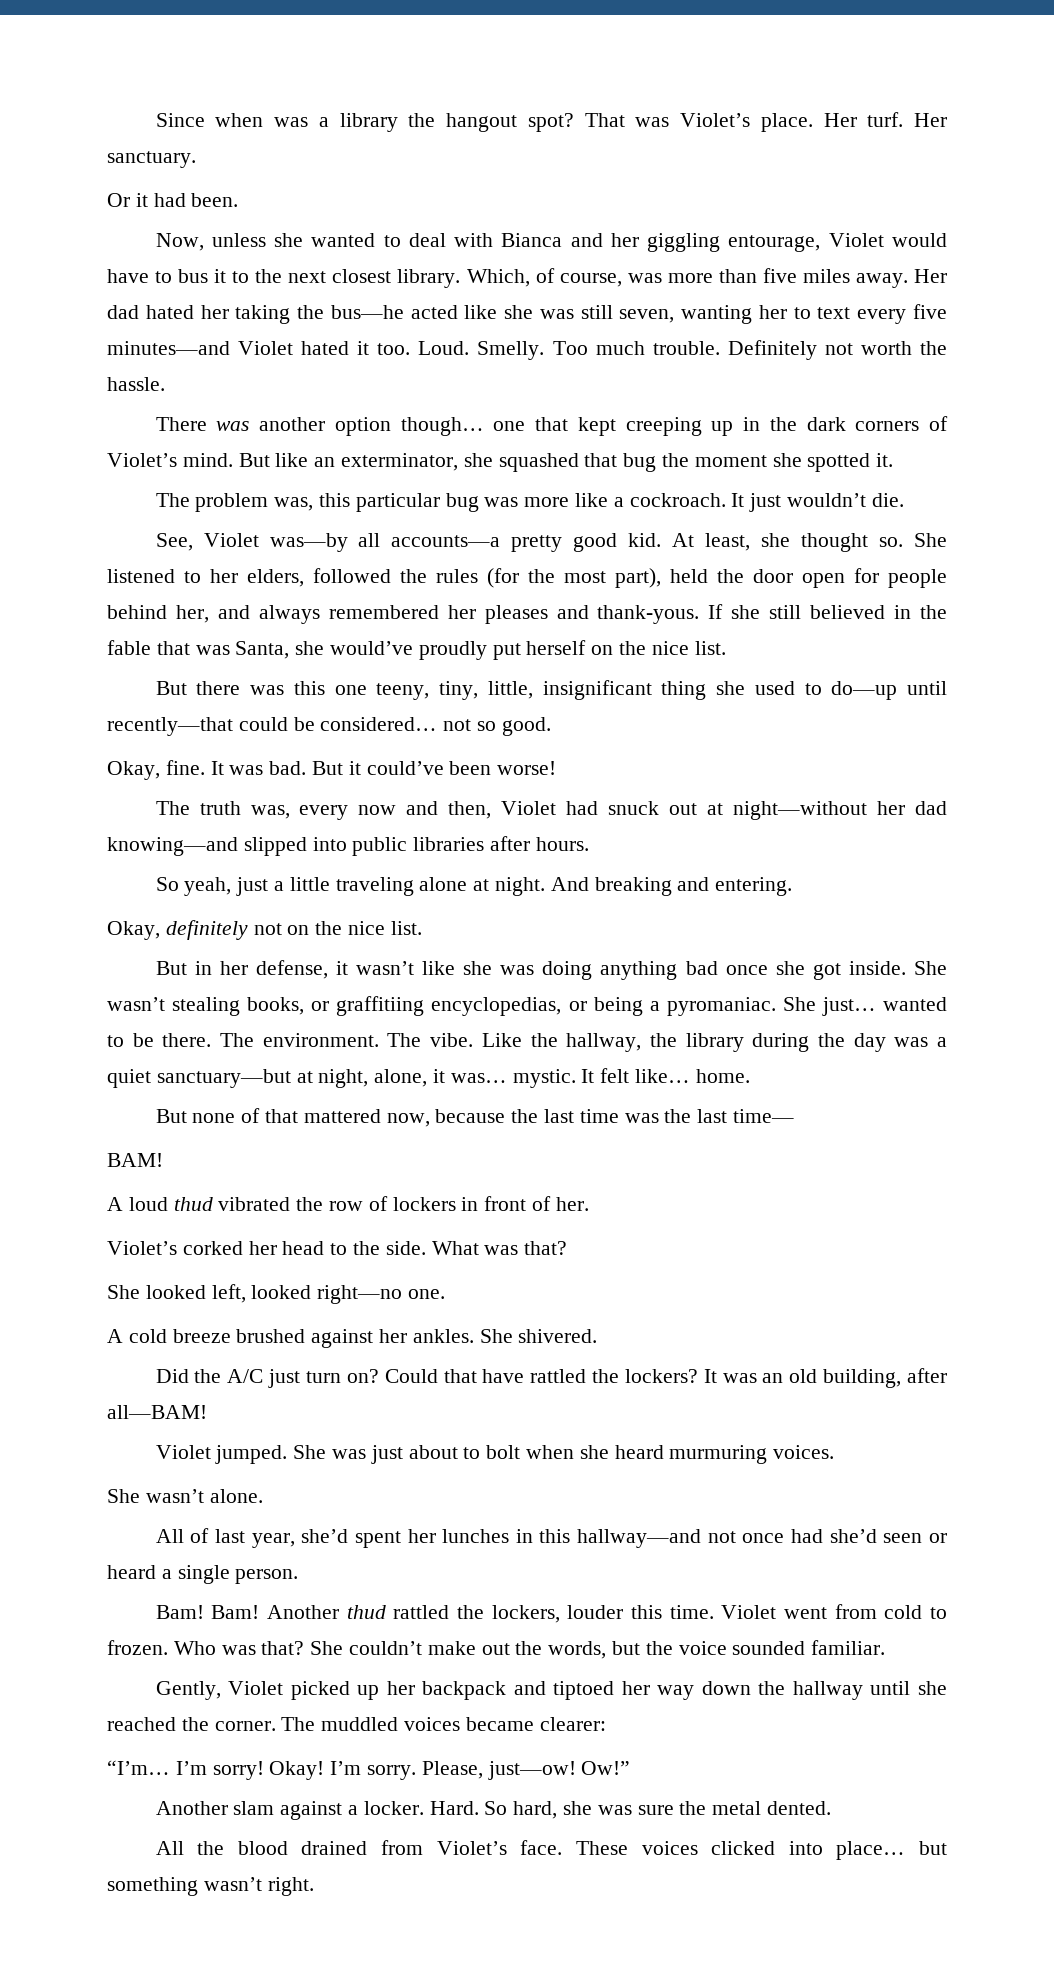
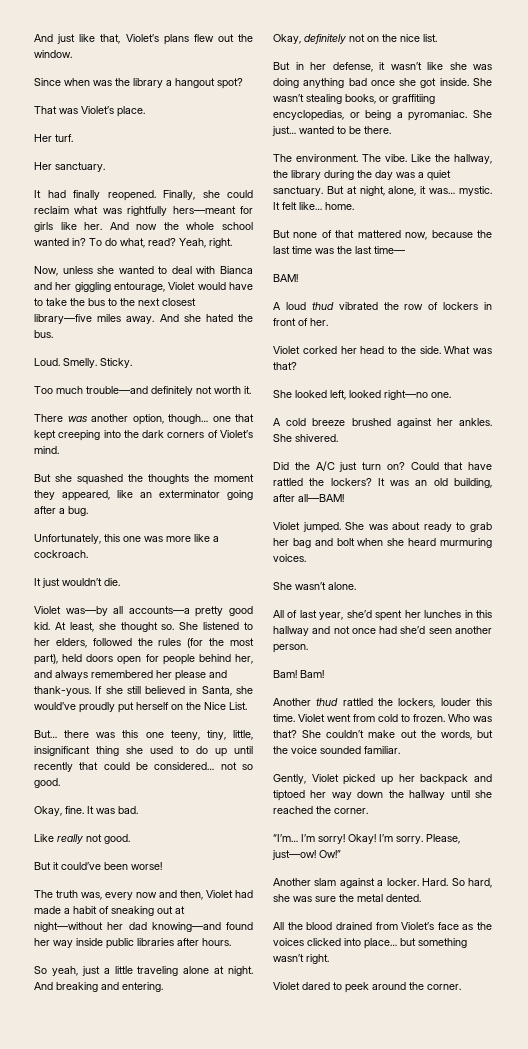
[155,113,436,132] Since when was a library the -> [34,34,253,45] [34,50,72,58] [34,78,172,88] And just like that, Violet’s plans flew out the window. // Since when was the library a
(574, 122) none -> (243, 83) //
(813, 122) none -> (145, 111) //
(904, 119) none -> (73, 138) //
[107,193,239,207] Or it had been. -> [34,190,253,201] [34,206,253,216] [34,222,254,232] [34,238,232,248] It had finally reopened. Finally, she could reclaim what was rightfully hers—meant for girls like her. And now the whole school wanted in? To do what, read? Yeah, right.
[178,269,227,283] bus it -> [46,298,105,306] take the bus
[397,268,947,288] [107,304,947,324] [107,341,411,355] library. Which, of course, was more than five miles away. Her dad hated her taking the bus—he acted like she was still seven, wanting her to text every five minutes—and Violet hated it too. -> [34,314,253,324] [34,330,53,338] library—five miles away. And she hated the bus. //
(545, 350) none -> [100,358,132,368] Sticky. //
[652,340,948,360] [107,377,165,391] trouble. Definitely not worth the hassle. -> [86,386,251,396] trouble—and definitely not worth it.
[334,417,391,436] option -> [132,414,164,425] option,
[711,417,761,436] up in -> [103,430,121,438] into
[238,453,894,472] [155,493,479,512] But like an exterminator, she squashed that bug the moment she spotted it. // The problem was, this particular bug -> [34,474,254,485] [34,490,253,501] [34,506,88,516] [34,534,141,544] // But she squashed the thoughts the moment they appeared, like an exterminator going after a bug. // Unfortunately, this one
(726, 500) none -> (88, 554) //
[155,533,193,551] See, -> (120, 582) none
[717,569,793,583] the door -> [86,654,114,662] doors
[484,605,548,624] pleases -> [175,670,206,681] please
[920,605,948,619] [107,640,230,655] the fable that was -> (198, 690) none
[651,641,726,655] [155,681,187,695] nice list. // But -> [204,702,247,710] [34,730,57,738] Nice List. // But…
[831,681,947,700] [107,717,233,736] do—up until recently—that -> [196,746,253,757] [34,762,99,772] do up until recently that
(307, 768) none -> [34,834,130,844] // Like really not good. //
[608,801,660,815] snuck -> [34,906,154,916] made a habit of sneaking
[243,837,347,856] slipped into -> [226,922,253,930] [34,938,103,948] found her way inside
(212, 1040) none -> (391, 130) //
[156,1069,291,1088] sanctuary—but -> [273,186,344,196] sanctuary. But
[107,1241,177,1255] Violet’s -> [273,346,300,354] Violet
[370,1445,481,1464] just about to -> [392,522,492,532] [273,538,333,548] about ready to grab her bag and
[577,1529,702,1548] hallway—and -> [273,626,331,636] hallway and
[928,1533,947,1543] [107,1565,230,1584] or heard a single -> [455,626,492,634] another
(260, 1612) none -> (324, 674) //
[281,1717,606,1731] The muddled voices became clearer: -> (368, 811) none
[520,1840,628,1855] face. These -> [437,922,492,930] face as the
(314, 1886) none -> [273,982,461,993] // Violet dared to peek around the corner.

